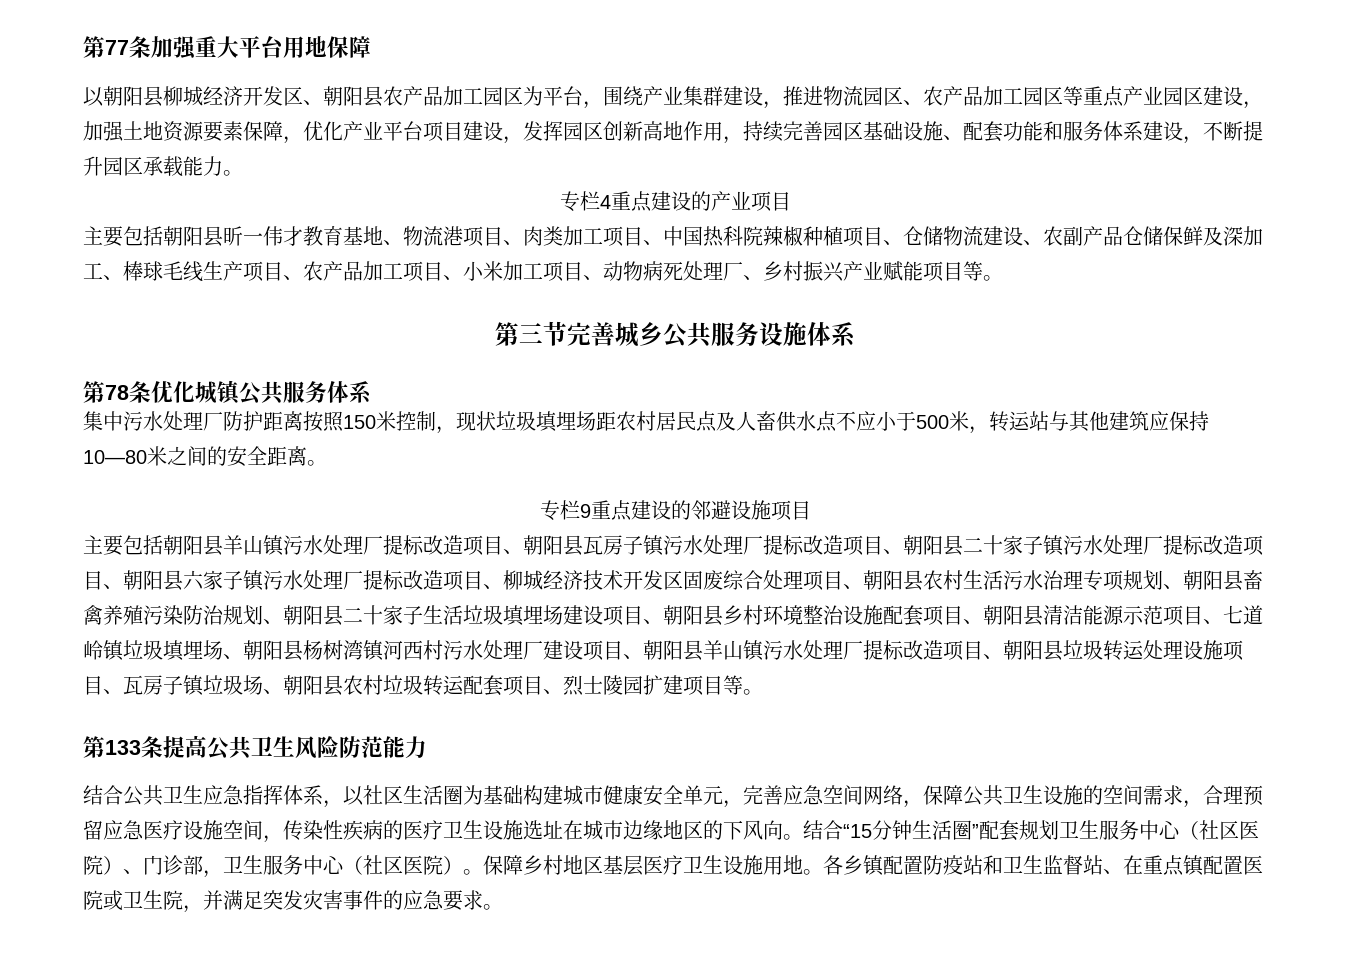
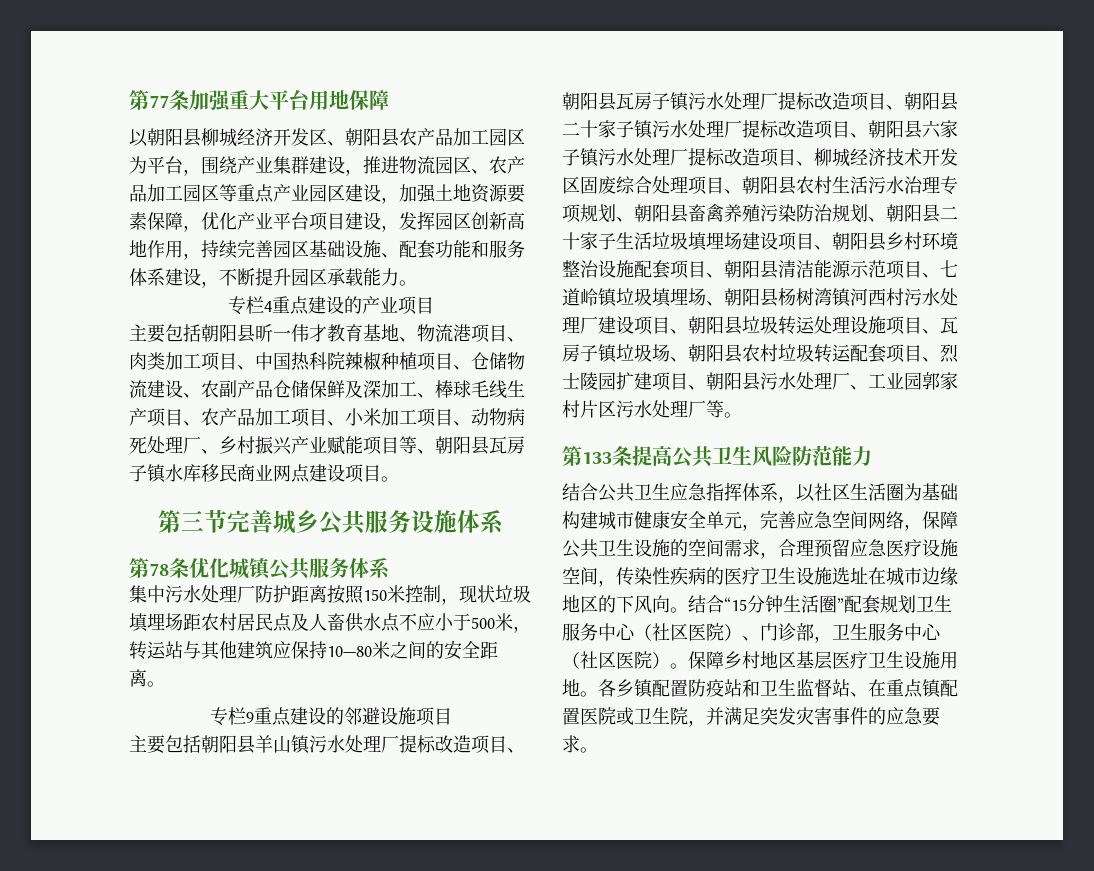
(983, 271) none -> [417,436,525,455] [129,464,381,483] 、朝阳县瓦房子镇水库移民商业网点建设项目
[703,640,1063,661] 羊山镇污水处理厂提标改造项目、朝阳县 -> (742, 325) none
(723, 685) none -> [688,372,958,391] [562,400,706,418] 、朝阳县污水处理厂、工业园郭家村片区污水处理厂

